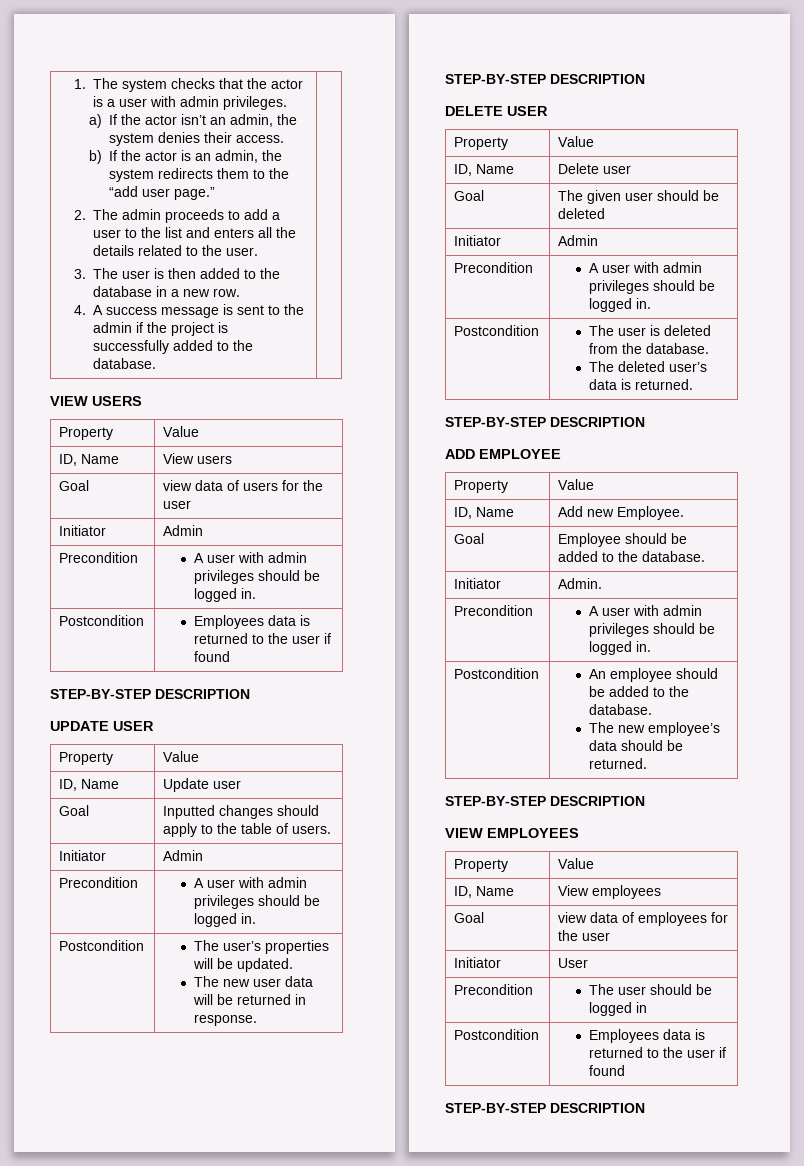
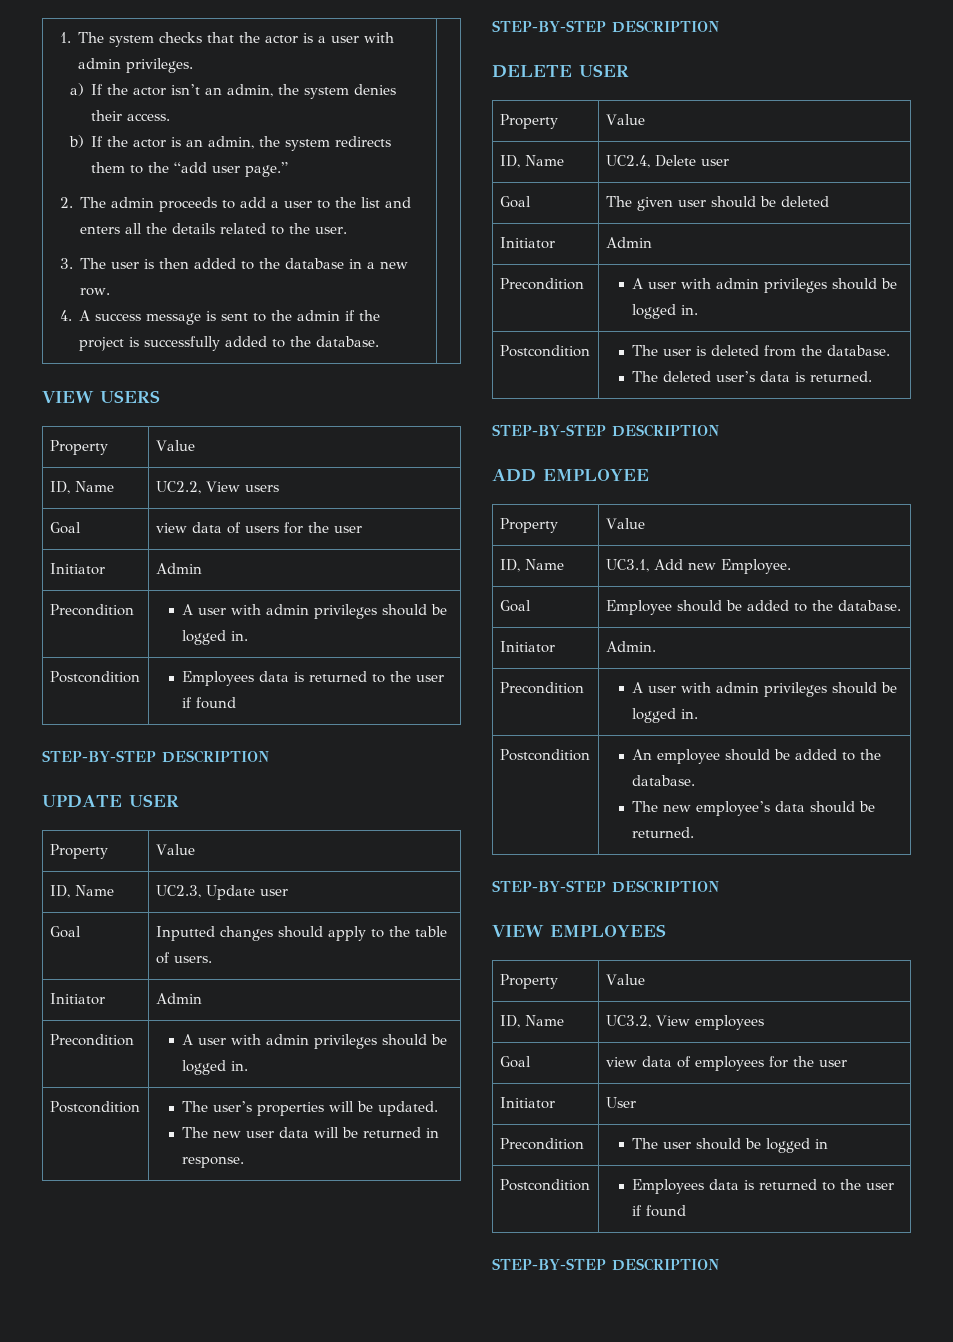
(120, 459) none -> [155,481,201,494] UC2.2,
(120, 784) none -> [155,885,201,898] UC2.3,
(515, 169) none -> [605,155,650,168] UC2.4,
(515, 512) none -> [605,559,649,572] UC3.1,
(515, 891) none -> [605,1015,651,1028] UC3.2,

